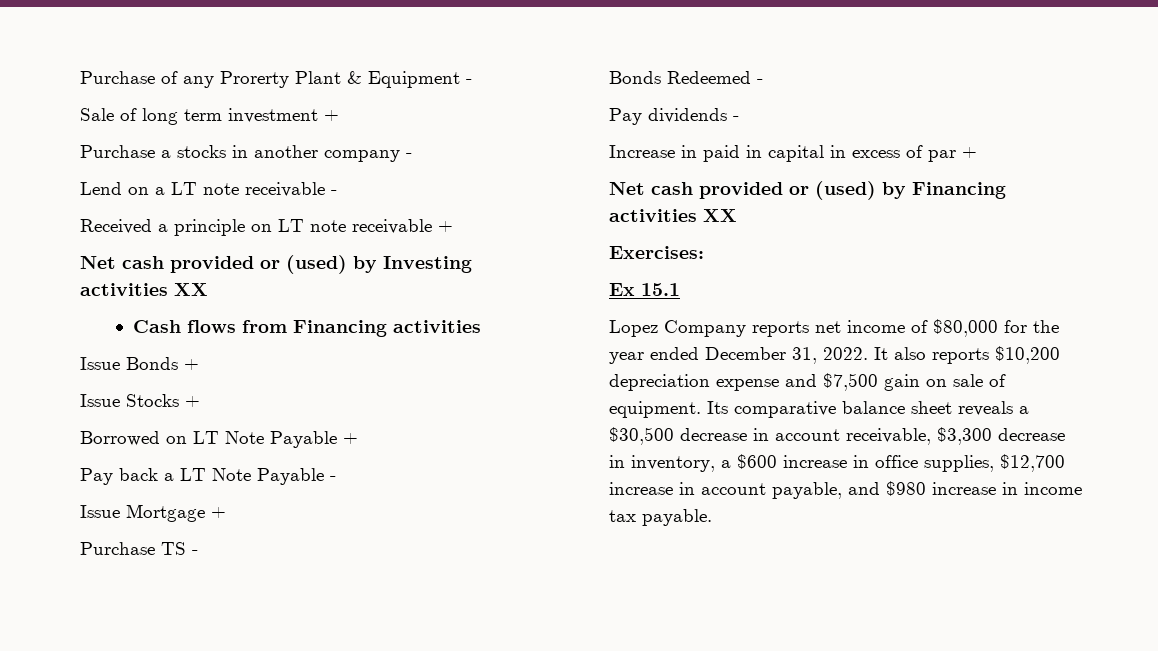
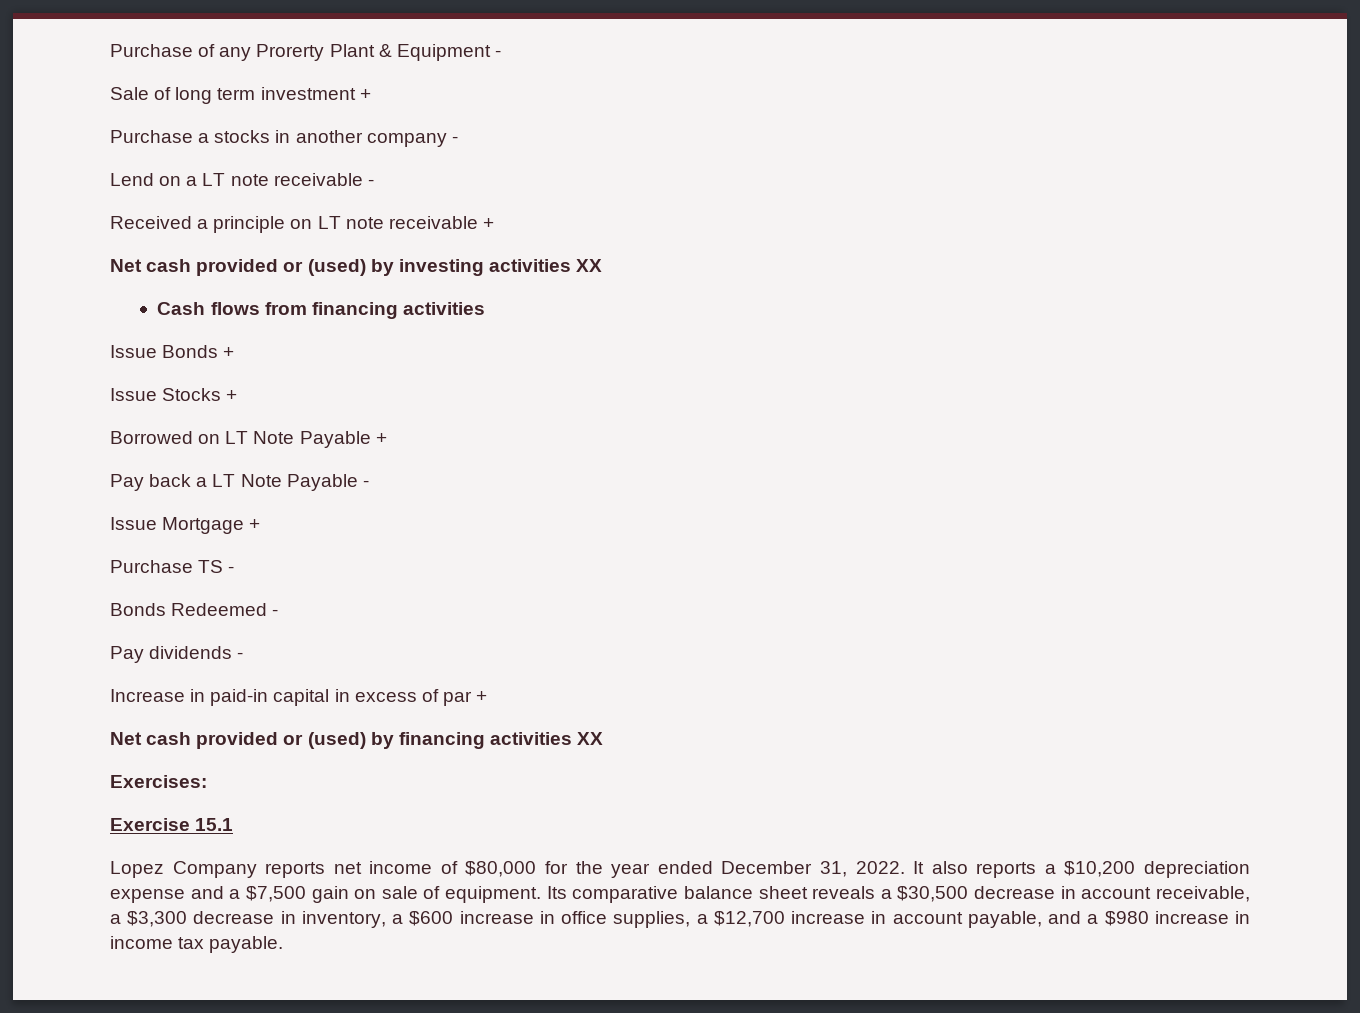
[383,256,472,273] Investing -> [398,259,484,276] investing
[292,320,387,337] Financing -> [311,302,398,319] financing
[703,145,762,162] paid in -> [210,689,269,706] paid-in
[912,182,1006,199] Financing -> [398,732,485,749] financing
[609,283,635,296] Ex -> [110,818,190,831] Exercise
(989, 356) none -> [1044,864,1056,874] a
(817, 380) none -> [229,889,241,899] a
(931, 436) none -> [110,914,121,924] a
(994, 463) none -> [696,914,708,924] a
(880, 488) none -> [1087,914,1099,924] a

